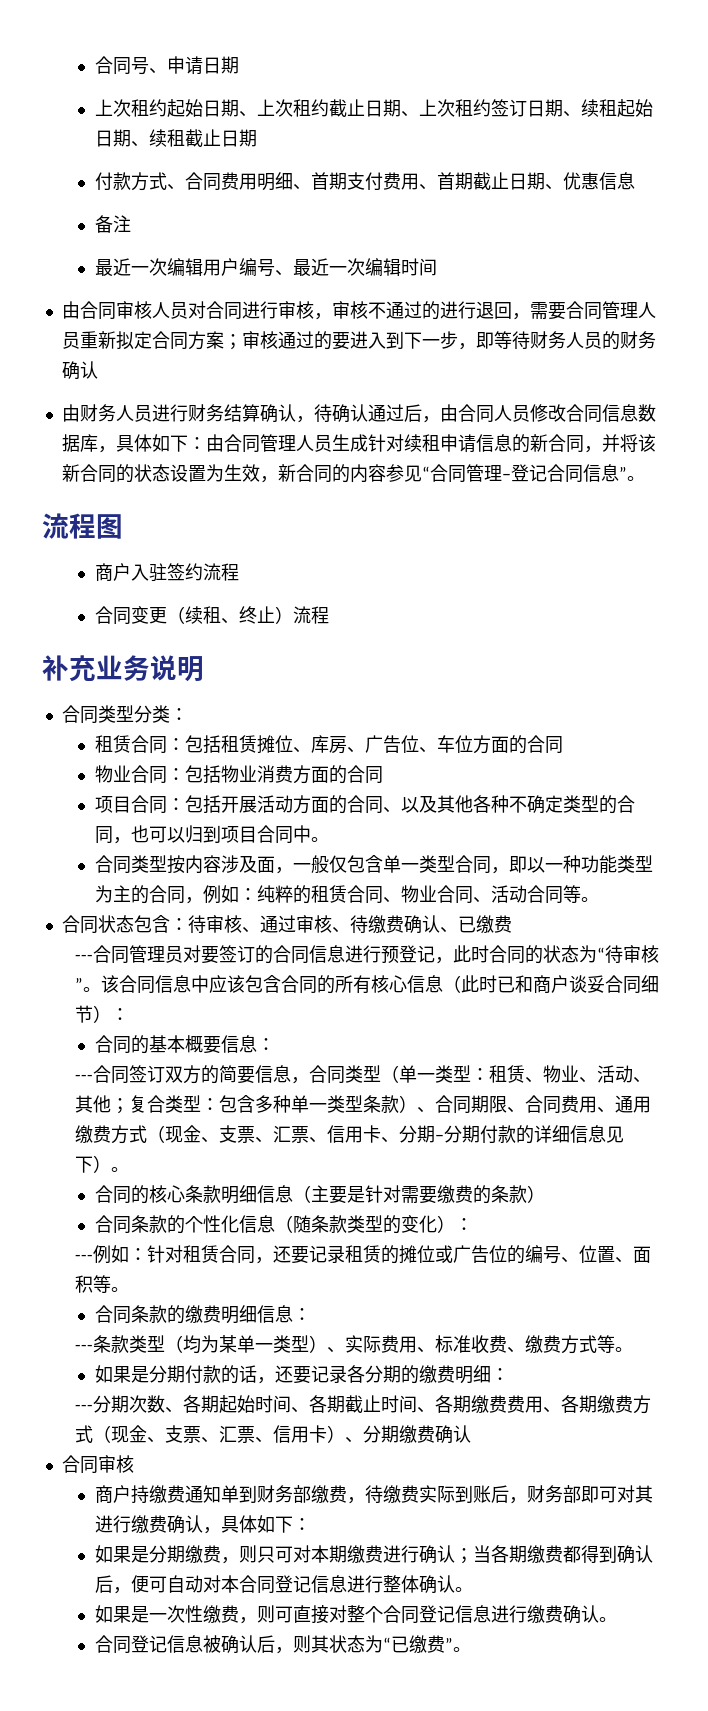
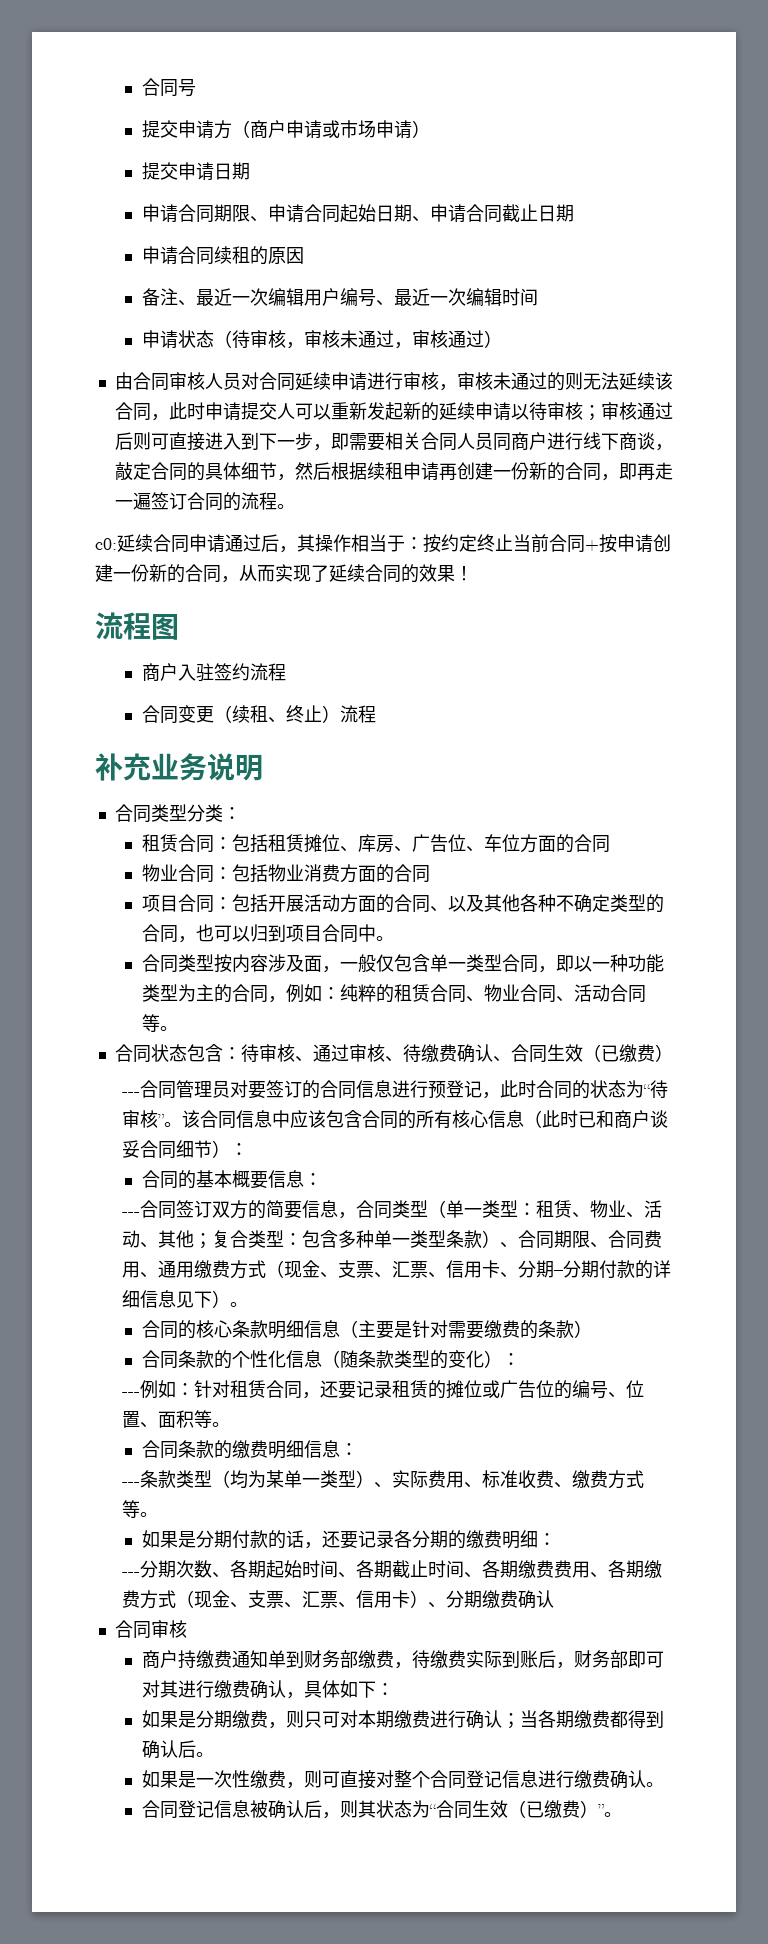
[148,56,239,75] [94,99,653,117] [94,129,257,147] [94,172,635,191] 、申请日期 // 上次租约起始日期、上次租约截止日期、上次租约签订日期、续租起始日期、续租截止日期 // 付款方式、合同费用明细、首期支付费用、首期截止日期、优惠信息 -> [141,120,430,139] [141,162,250,181] [141,204,574,223] [141,246,304,265] // 提交申请方（商户申请或市场申请） // 提交申请日期 // 申请合同期限、申请合同起始日期、申请合同截止日期 // 申请合同续租的原因
(131, 224) // -> [177,300,196,306] 、
(437, 267) none -> [141,330,502,349] // 申请状态（待审核，审核未通过，审核通过）
(242, 311) none -> [294,372,367,391] 延续申请
[367,301,656,320] [61,331,656,350] [61,361,98,380] [61,404,656,423] [61,434,656,453] [61,464,645,483] 不通过的进行退回，需要合同管理人员重新拟定合同方案；审核通过的要进入到下一步，即等待财务人员的财务确认 // 由财务人员进行财务结算确认，待确认通过后，由合同人员修改合同信息数据库，具体如下：由合同管理人员生成针对续租申请信息的新合同，并将该新合同的状态设置为生效，新合同的内容参见“合同管理–登记合同信息”。 -> [492,372,673,391] [114,402,673,421] [114,432,673,451] [114,462,673,481] [114,492,295,511] [95,534,671,553] [95,564,473,583] 未通过的则无法延续该合同，此时申请提交人可以重新发起新的延续申请以待审核；审核通过后则可直接进入到下一步，即需要相关合同人员同商户进行线下商谈，敲定合同的具体细节，然后根据续租申请再创建一份新的合同，即再走一遍签订合同的流程。 // c0:延续合同申请通过后，其操作相当于：按约定终止当前合同+按申请创建一份新的合同，从而实现了延续合同的效果！
[457,915,512,934] 已缴费 -> [510,1044,673,1063] 合同生效（已缴费）
[112,1575,455,1594] ，便可自动对本合同登记信息进行整体确认 -> (196, 1749) none
[390,1635,445,1654] 已缴费 -> [435,1800,598,1819] 合同生效（已缴费）

